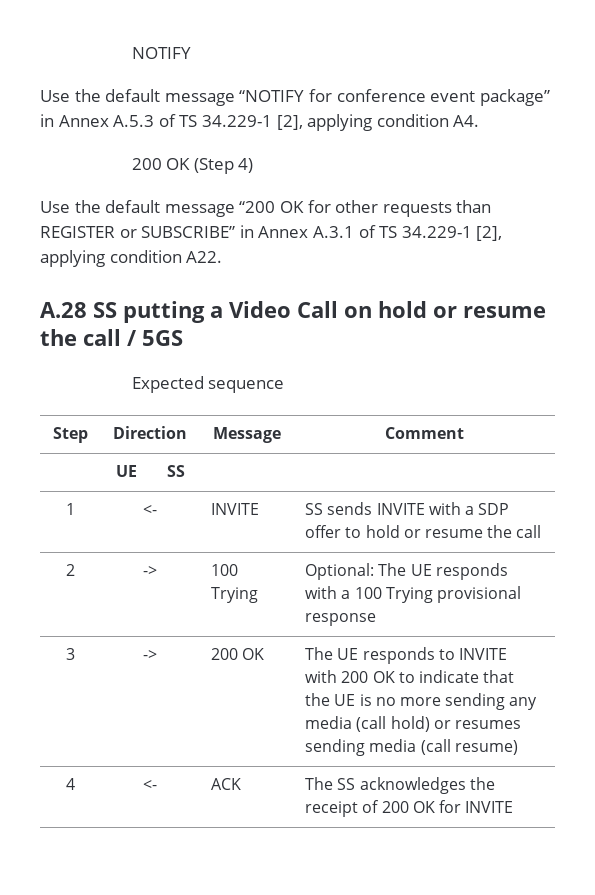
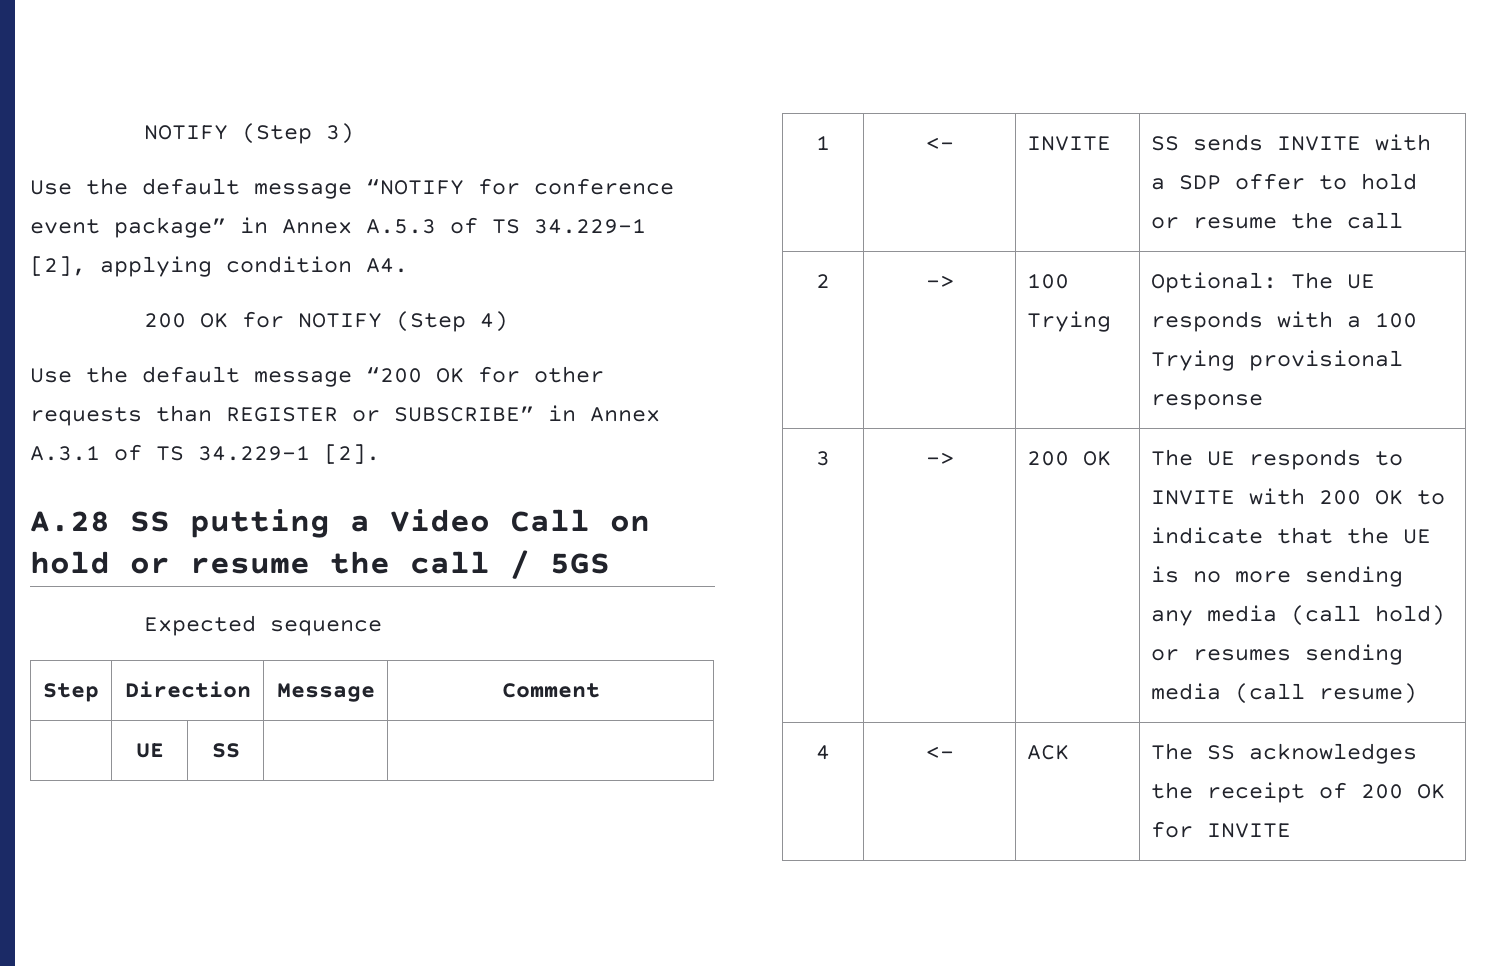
[131,47,191,59] NOTIFY -> [144,123,355,144] NOTIFY (Step 3)
(191, 164) none -> [242,311,383,328] for NOTIFY
[476,226,503,241] [40,250,223,267] [2], applying condition A22. -> [324,444,380,464] [2].

